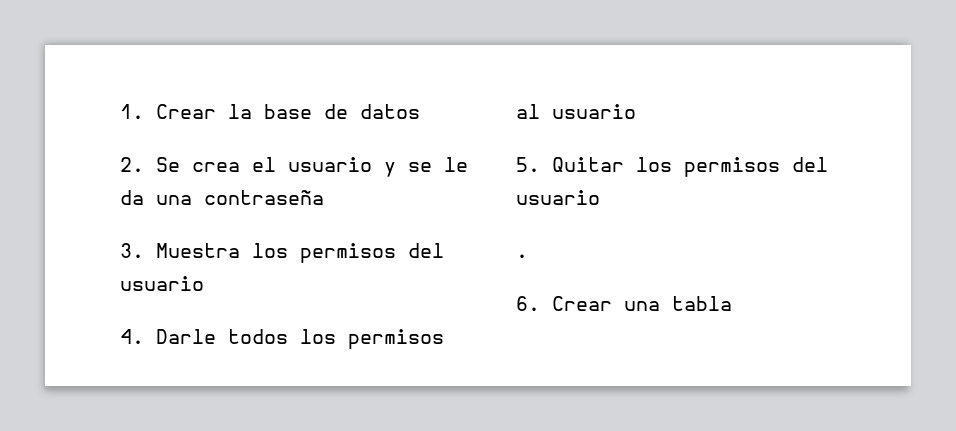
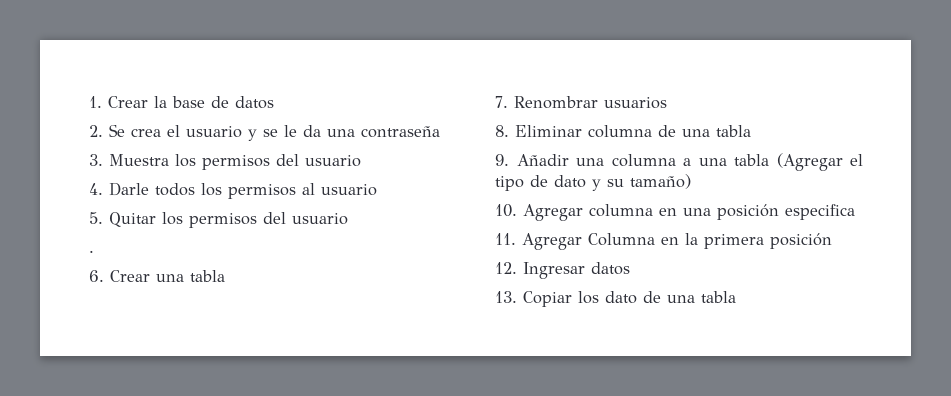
(732, 303) none -> [495,96,667,109] [495,125,751,138] [495,153,863,171] [495,174,691,191] [495,204,855,221] [495,233,832,250] [495,262,630,279] [495,291,736,307] // 7. Renombrar usuarios // 8. Eliminar columna de una tabla // 9. Añadir una columna a una tabla (Agregar el tipo de dato y su tamaño) // 10. Agregar columna en una posición especifica // 11. Agregar Columna en la primera posición // 12. Ingresar datos // 13. Copiar los dato de una tabla

